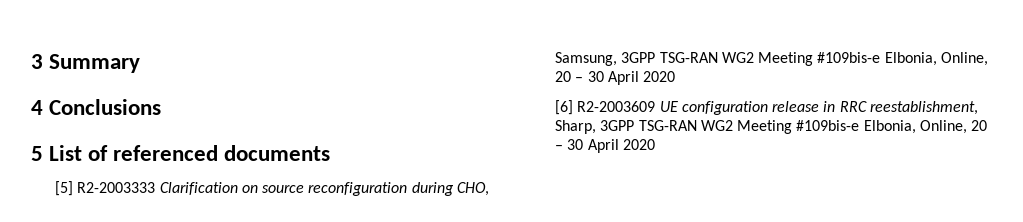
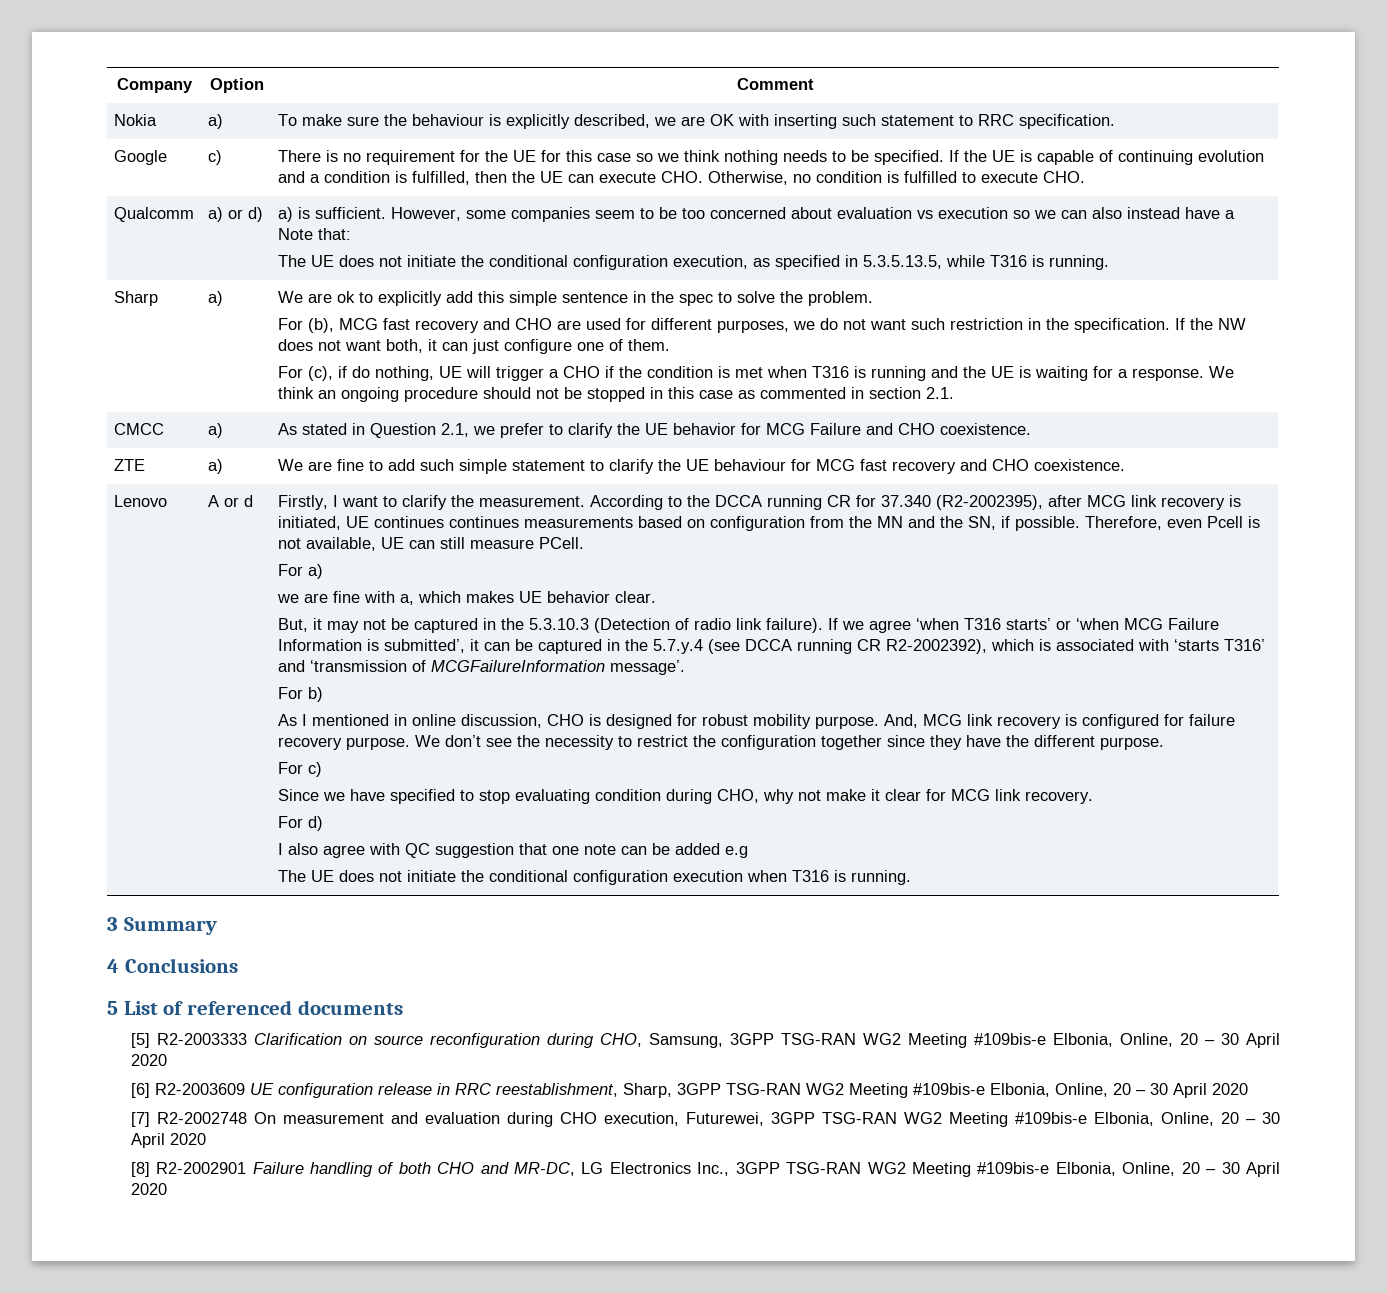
(31, 61) none -> [117,78,193,93] [209,78,264,93] [736,78,814,90] [113,114,157,126] [207,114,223,129] [277,114,1115,129] [113,150,167,165] [207,150,222,165] [277,150,1264,165] [277,171,1085,185] [113,207,194,222] [207,207,263,222] [277,207,1235,222] [277,228,351,240] [277,255,1109,270] [113,291,158,306] [207,291,223,306] [277,291,873,306] [277,318,1246,333] [277,339,670,354] [277,366,1234,381] [277,387,954,402] [113,423,164,435] [207,423,223,438] [277,423,1031,438] [113,459,145,471] [207,459,223,474] [277,459,1125,474] [113,495,167,507] [207,495,253,507] [277,495,1241,510] [277,516,1260,531] [277,537,584,551] [277,564,323,579] [276,591,656,605] [277,618,1219,633] [277,639,1265,654] [277,660,685,675] [277,687,323,702] [277,714,1235,729] [277,735,1164,750] [277,762,322,777] [277,789,1093,804] [277,816,323,831] [277,843,748,858] [277,870,911,885] Company | Option | Comment // Nokia | a) | To make sure the behaviour is explicitly described, we are OK with inserting such statement to RRC specification. // Google | c) | There is no requirement for the UE for this case so we think nothing needs to be specified. If the UE is capable of continuing evolution and a condition is fulfilled, then the UE can execute CHO. Otherwise, no condition is fulfilled to execute CHO. // Qualcomm | a) or d) | a) is sufficient. However, some companies seem to be too concerned about evaluation vs execution so we can also instead have a Note that: // The UE does not initiate the conditional configuration execution, as specified in 5.3.5.13.5, while T316 is running. // Sharp | a) | We are ok to explicitly add this simple sentence in the spec to solve the problem. // For (b), MCG fast recovery and CHO are used for different purposes, we do not want such restriction in the specification. If the NW does not want both, it can just configure one of them. // For (c), if do nothing, UE will trigger a CHO if the condition is met when T316 is running and the UE is waiting for a response. We think an ongoing procedure should not be stopped in this case as commented in section 2.1. // CMCC | a) | As stated in Question 2.1, we prefer to clarify the UE behavior for MCG Failure and CHO coexistence. // ZTE | a) | We are fine to add such simple statement to clarify the UE behaviour for MCG fast recovery and CHO coexistence. // Lenovo | A or d | Firstly, I want to clarify the measurement. According to the DCCA running CR for 37.340 (R2-2002395), after MCG link recovery is initiated, UE continues continues measurements based on configuration from the MN and the SN, if possible. Therefore, even Pcell is not available, UE can still measure PCell. // For a) // we are fine with a, which makes UE behavior clear. // But, it may not be captured in the 5.3.10.3 (Detection of radio link failure). If we agree ‘when T316 starts’ or ‘when MCG Failure Information is submitted’, it can be captured in the 5.7.y.4 (see DCCA running CR R2-2002392), which is associated with ‘starts T316’ and ‘transmission of MCGFailureInformation message’. // For b) // As I mentioned in online discussion, CHO is designed for robust mobility purpose. And, MCG link recovery is configured for failure recovery purpose. We don’t see the necessity to restrict the configuration together since they have the different purpose. // For c) // Since we have specified to stop evaluating condition during CHO, why not make it clear for MCG link recovery. // For d) // I also agree with QC suggestion that one note can be added e.g // The UE does not initiate the conditional configuration execution when T316 is running. //
(655, 144) none -> [130,1112,1280,1127] [130,1133,206,1148] [130,1162,1281,1177] [130,1183,167,1195] // [7] R2-2002748 On measurement and evaluation during CHO execution, Futurewei, 3GPP TSG-RAN WG2 Meeting #109bis-e Elbonia, Online, 20 – 30 April 2020 // [8] R2-2002901 Failure handling of both CHO and MR-DC, LG Electronics Inc., 3GPP TSG-RAN WG2 Meeting #109bis-e Elbonia, Online, 20 – 30 April 2020

